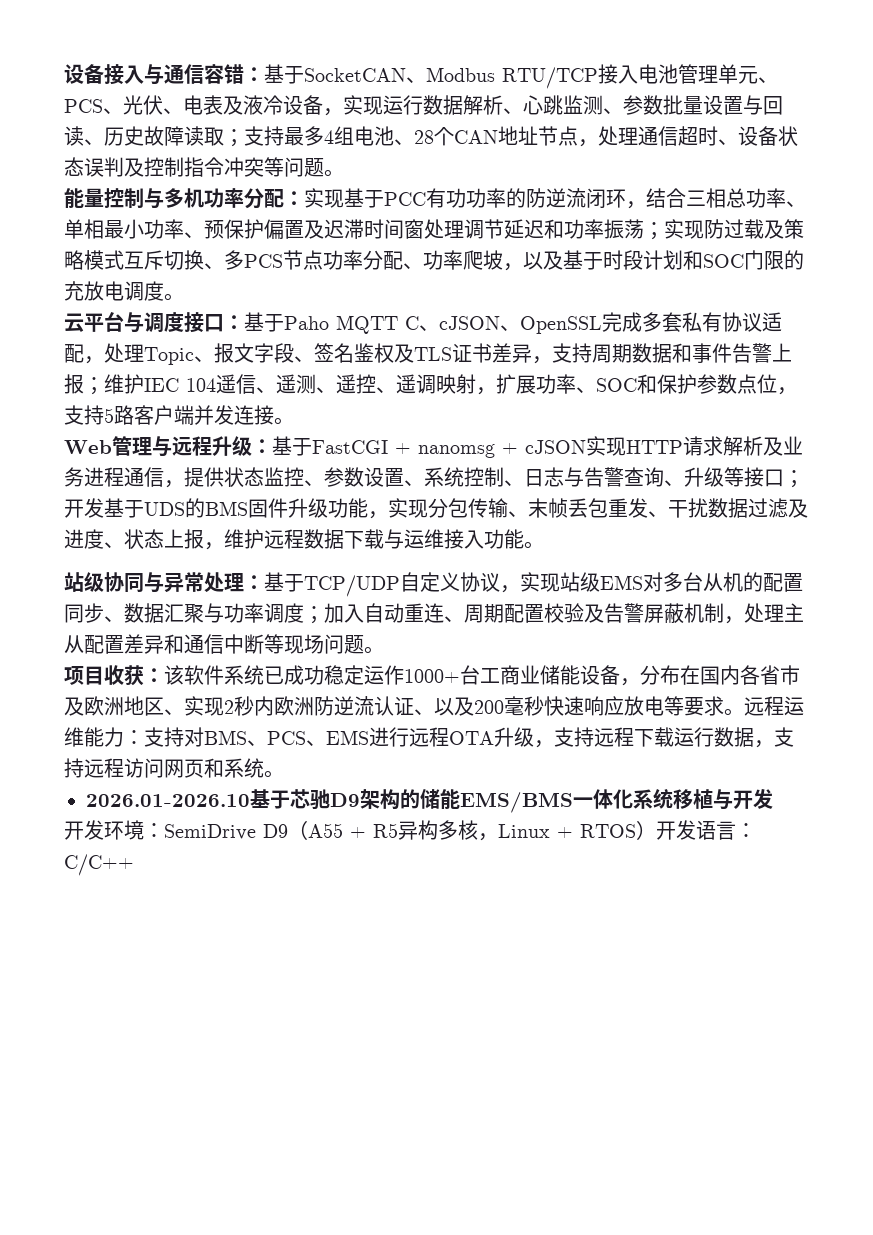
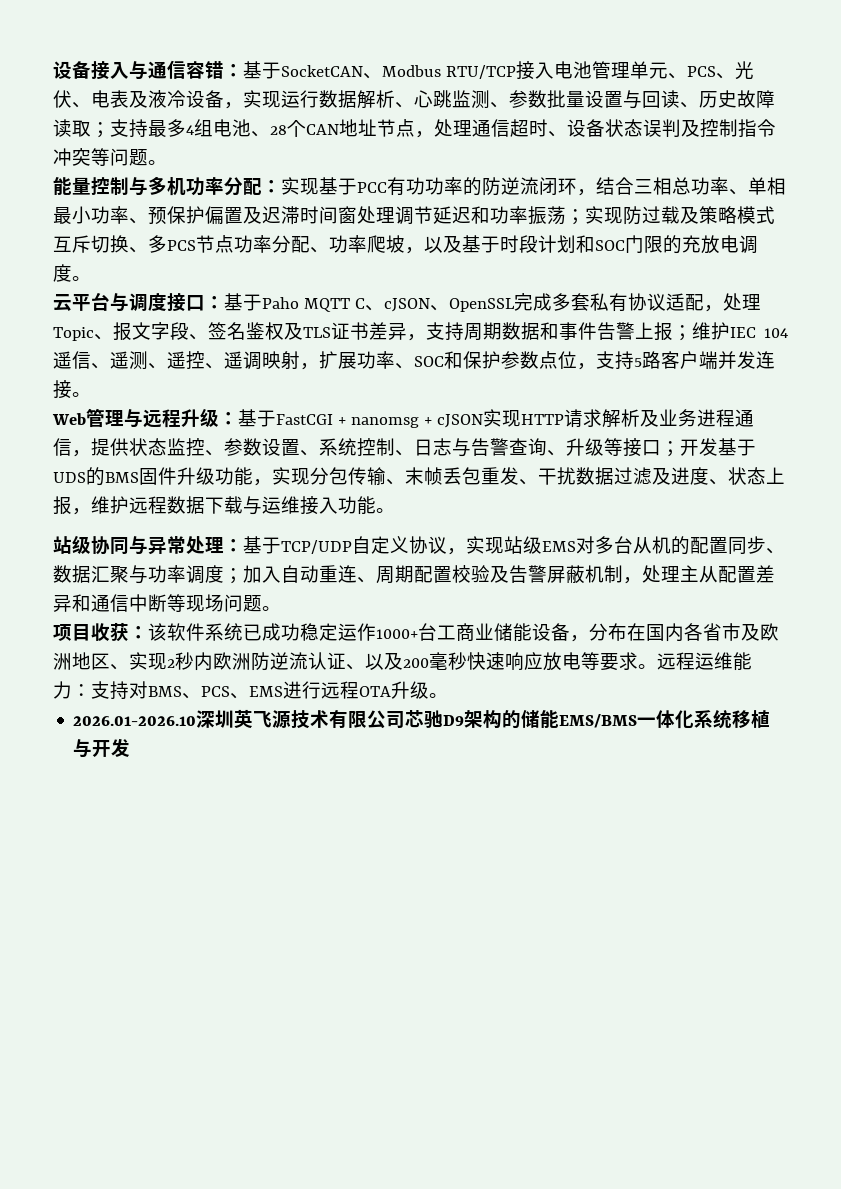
[534,727,794,748] [64,758,284,778] [86,789,290,809] ，支持远程下载运行数据，支持远程访问网页和系统。 // 2026.01-2026.10基于 -> [429,693,448,698] [73,709,406,729] 。 // 2026.01-2026.10深圳英飞源技术有限公司
[64,820,756,841] [64,854,134,876] // 开发环境：SemiDrive D9（A55 + R5异构多核，Linux + RTOS）开发语言：C/C++ -> (131, 747) none

